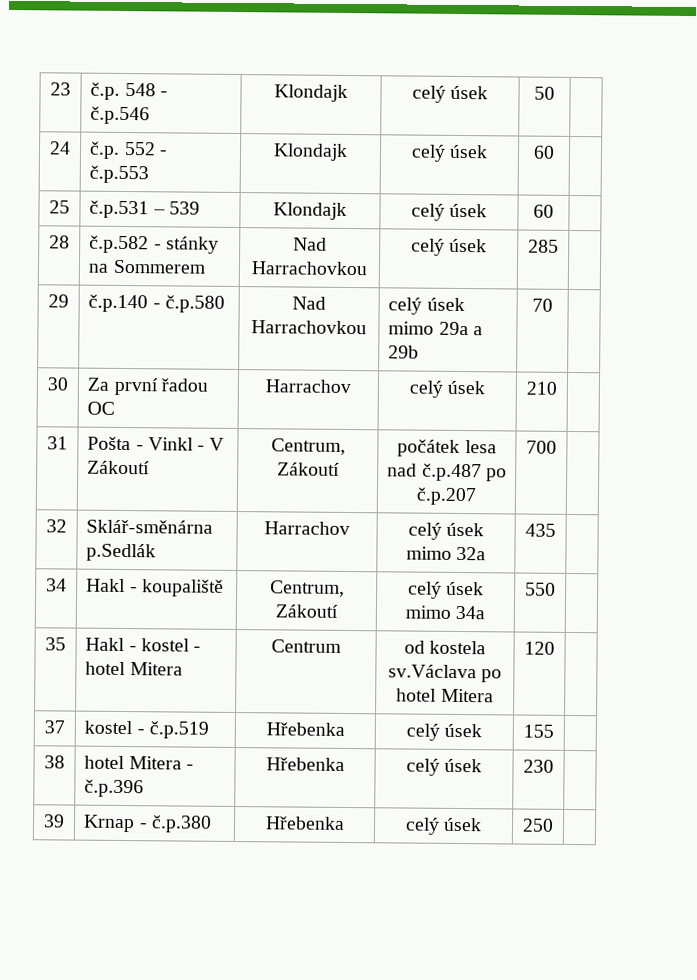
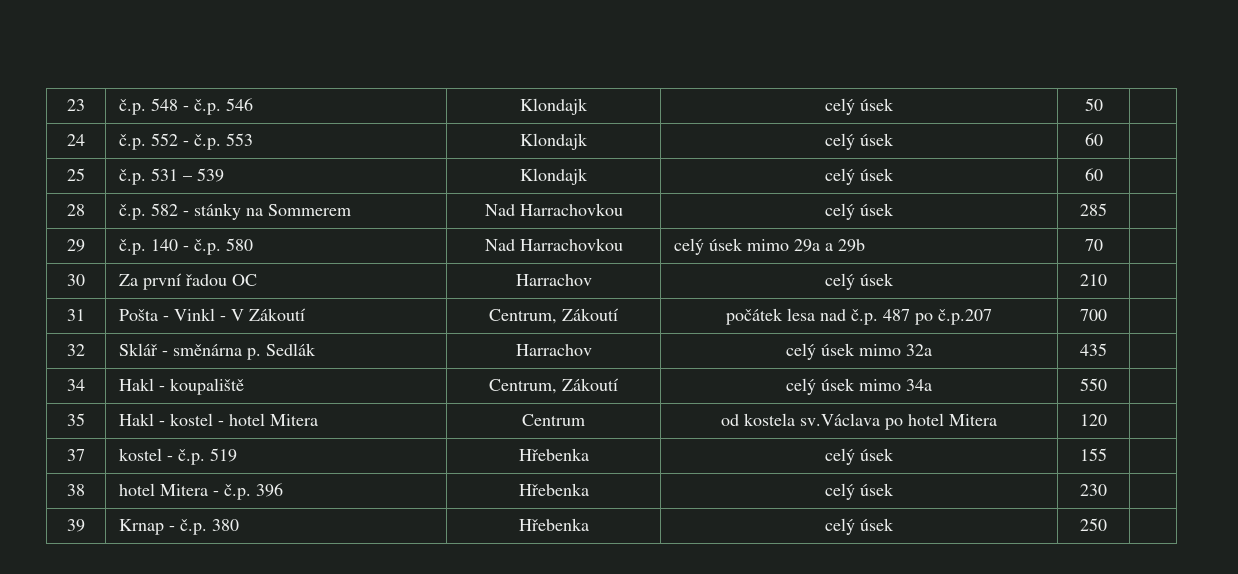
[90,106,151,125] č.p.546 -> [193,98,253,115] č.p. 546
[89,165,150,184] č.p.553 -> [193,133,253,150] č.p. 553
[89,200,150,219] č.p.531 -> [118,168,178,185] č.p. 531
[89,235,150,254] č.p.582 -> [118,203,178,220] č.p. 582
[88,294,225,313] č.p.140 - č.p.580 -> [118,238,253,255] č.p. 140 - č.p. 580
[421,463,482,482] č.p.487 -> [851,309,910,325] č.p. 487
[86,519,214,534] [86,543,157,562] Sklář-směnárna p.Sedlák -> [118,343,316,360] Sklář - směnárna p. Sedlák
[148,721,209,739] č.p.519 -> [177,448,237,465] č.p. 519
[84,779,145,798] č.p.396 -> [223,483,283,500] č.p. 396
[150,815,212,833] č.p.380 -> [179,519,239,535] č.p. 380

